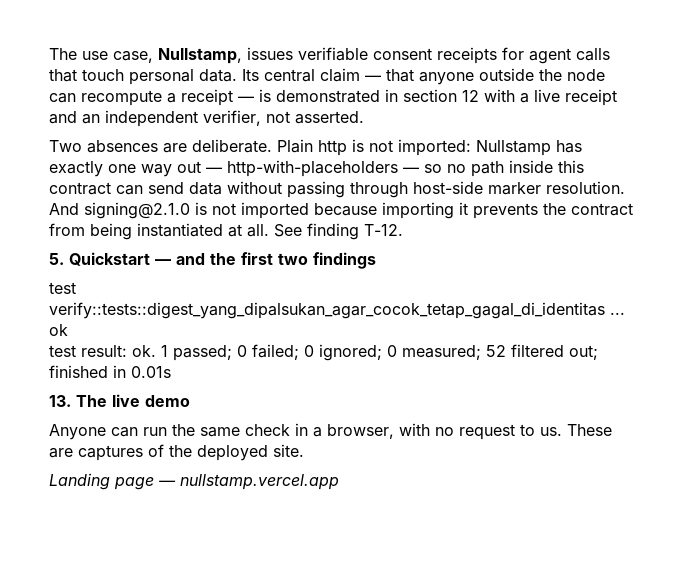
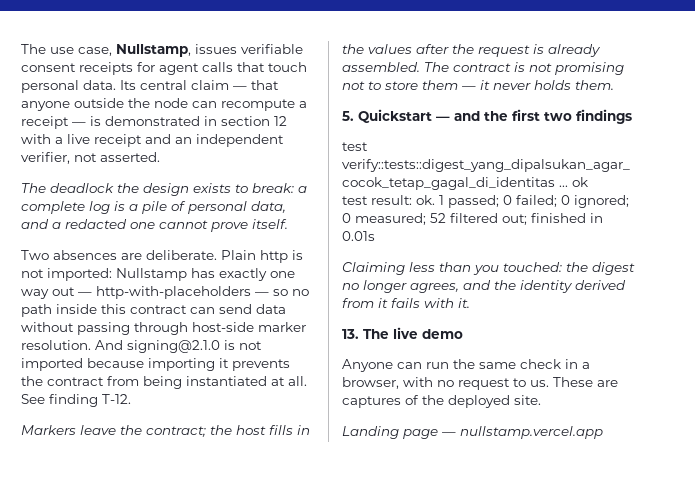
(364, 117) none -> [21,183,307,196] [21,201,286,214] [21,219,288,232] // The deadlock the design exists to break: a complete log is a pile of personal data, and a redacted one cannot prove itself.
(403, 230) none -> [21,425,310,437] [342,44,601,57] [342,62,624,75] [342,80,614,90] // Markers leave the contract; the host fills in the values after the request is already assembled. The contract is not promising not to store them — it never holds them.
(171, 372) none -> [342,262,635,275] [342,280,626,293] [342,298,470,308] // Claiming less than you touched: the digest no longer agrees, and the identity derived from it fails with it.

